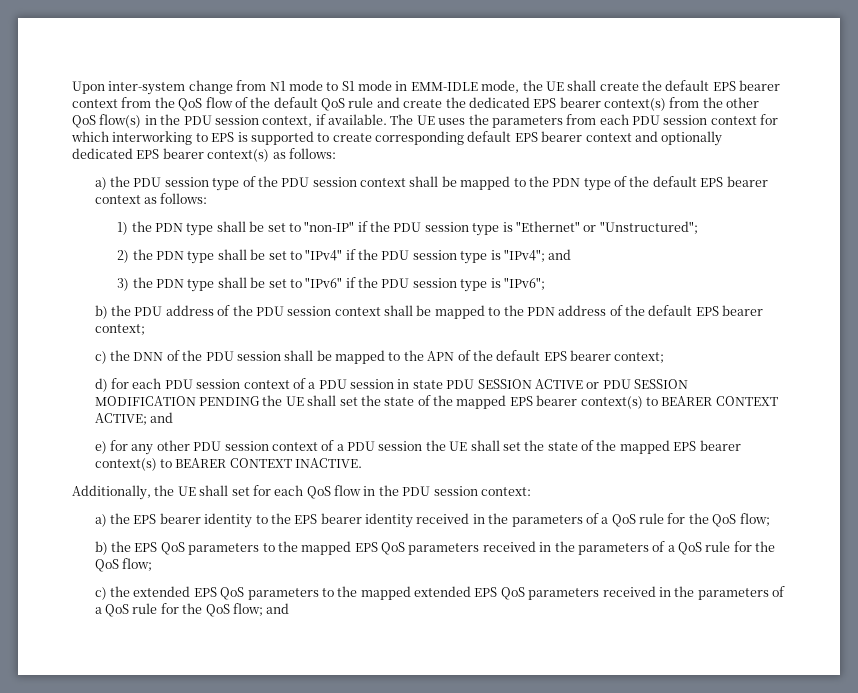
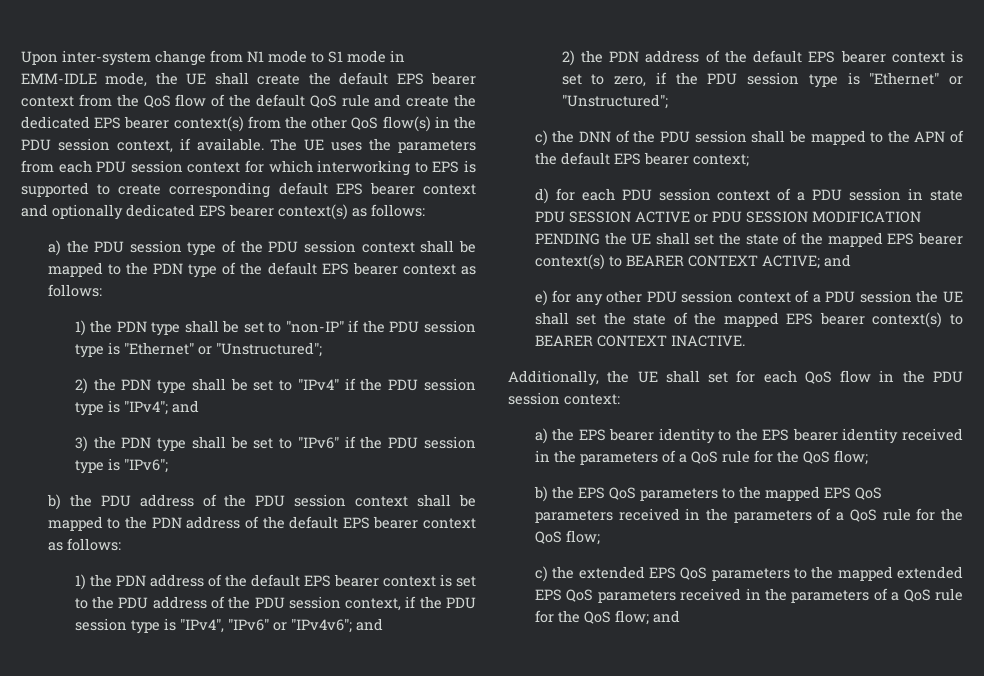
[94,324,145,335] context; -> [423,518,476,529] [47,538,121,551] [74,574,477,590] [74,596,476,611] [74,618,383,634] [561,50,963,66] [561,72,963,88] [561,94,668,109] context as follows: // 1) the PDN address of the default EPS bearer context is set to the PDU address of the PDU session context, if the PDU session type is "IPv4", "IPv6" or "IPv4v6"; and // 2) the PDN address of the default EPS bearer context is set to zero, if the PDU session type is "Ethernet" or "Unstructured";

